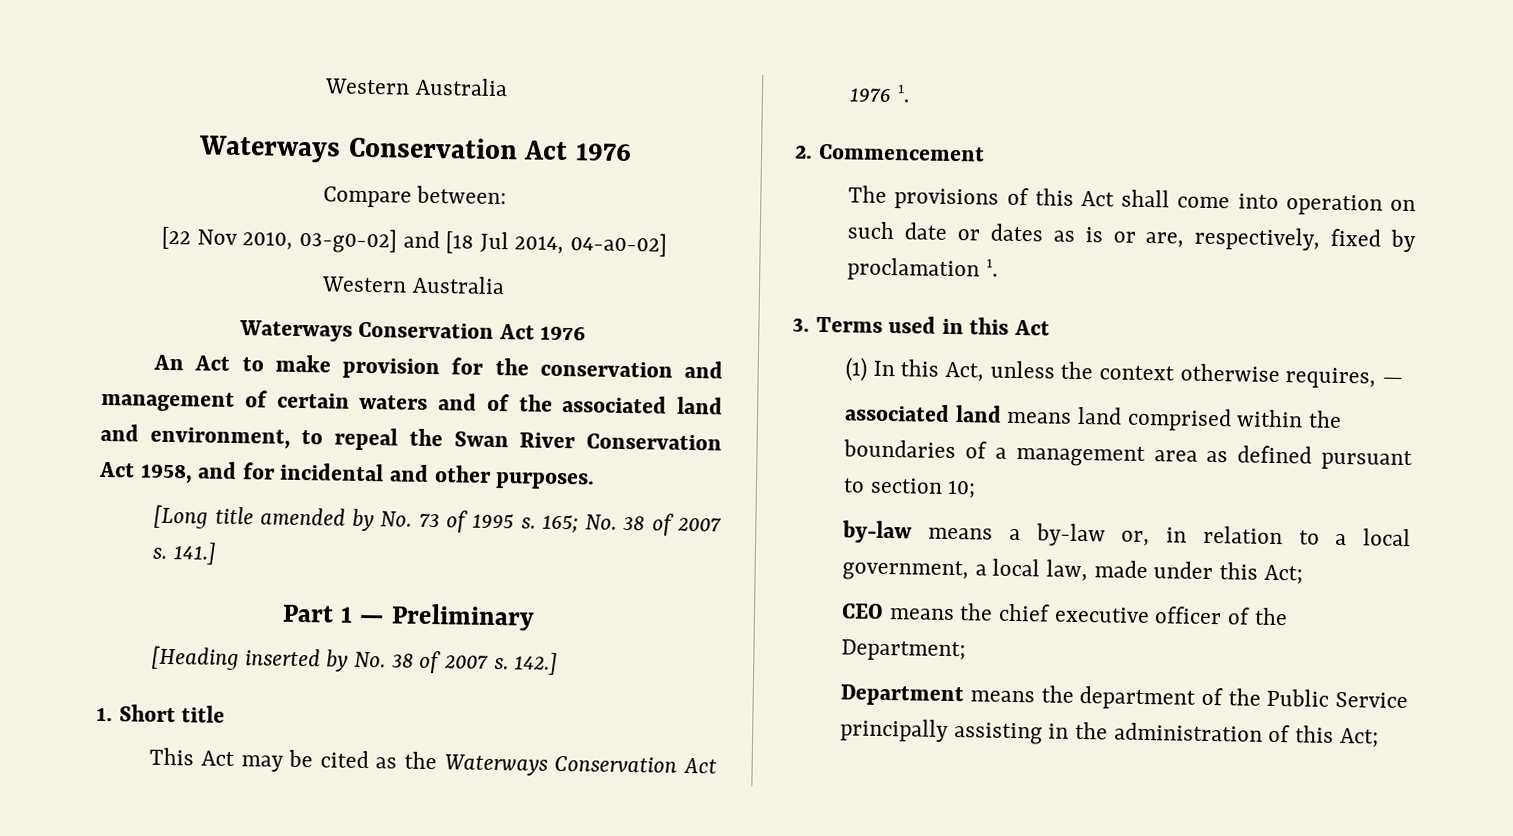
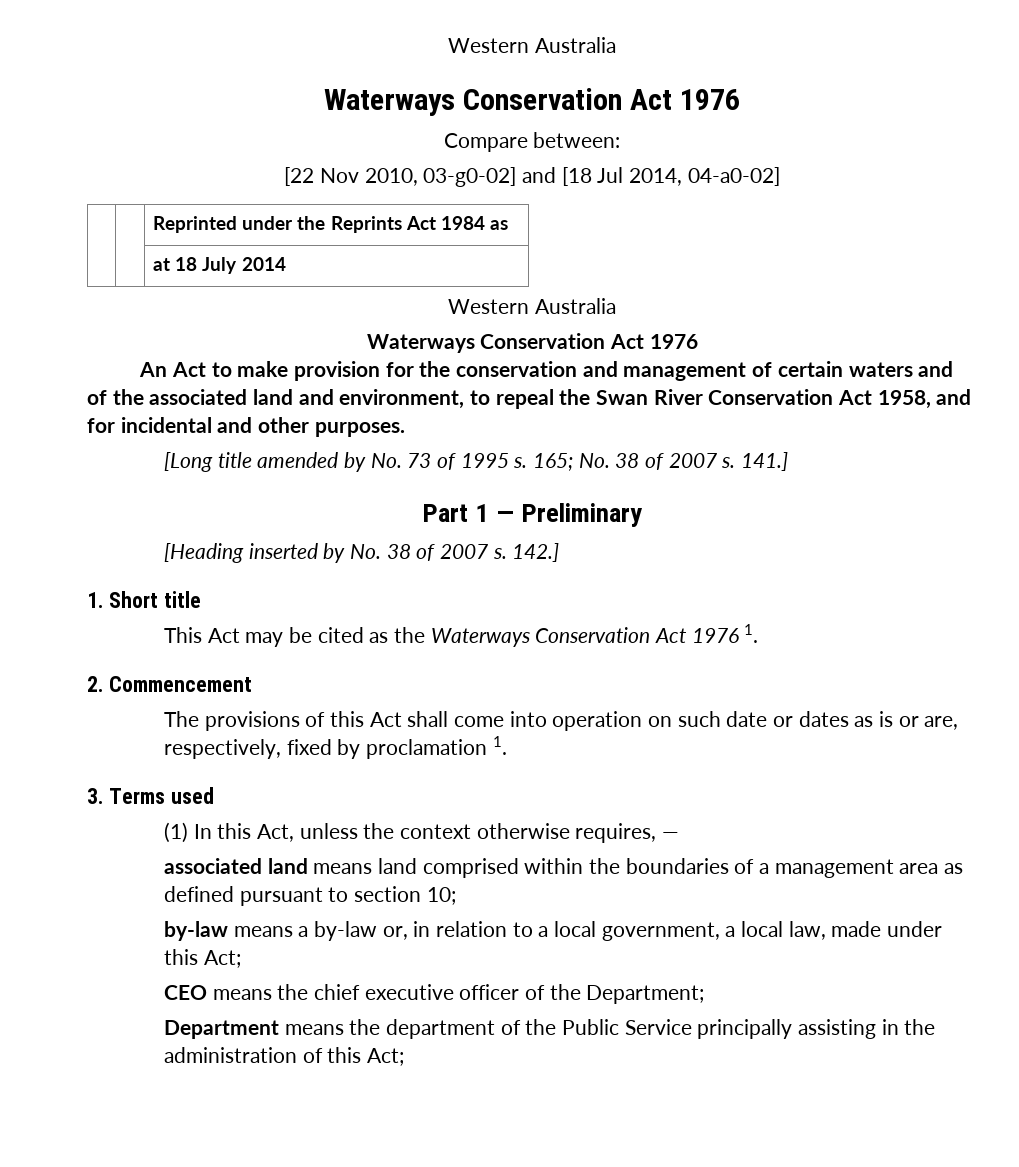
(667, 244) none -> [153,216,508,233] [153,257,286,274] // | | Reprinted under the Reprints Act 1984 as // | | at 18 July 2014
[941,317,1051,336] in this Act -> (214, 795) none

